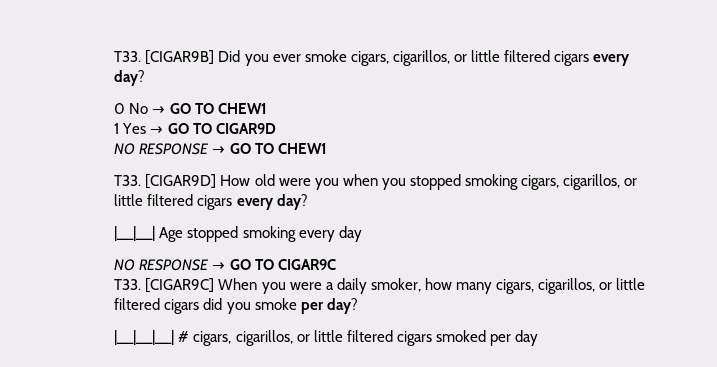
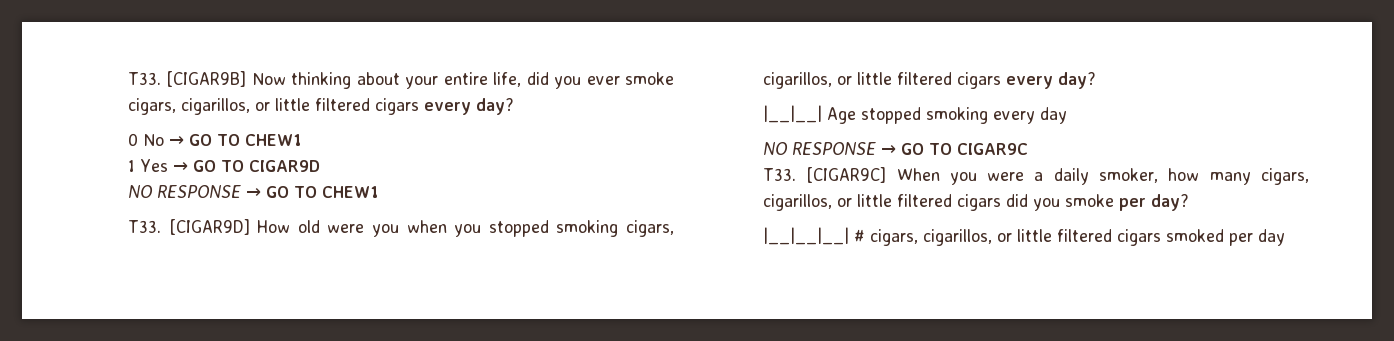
[218,50,241,62] Did -> [251,72,549,89] Now thinking about your entire life, did

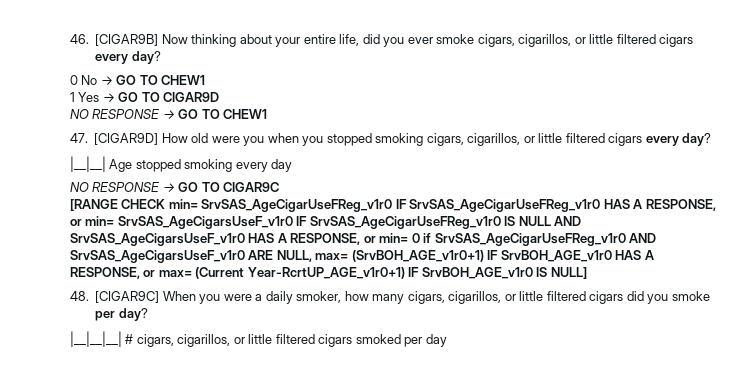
[127,72,161,85] T33. -> [69,34,89,44] 46.
[127,220,161,233] T33. -> [69,133,88,143] 47.
[762,168,796,181] T33. -> [69,199,716,212] [69,216,582,229] [69,233,657,246] [69,250,654,263] [69,267,587,279] [69,291,89,301] [RANGE CHECK min= SrvSAS_AgeCigarUseFReg_v1r0 IF SrvSAS_AgeCigarUseFReg_v1r0 HAS A RESPONSE, or min= SrvSAS_AgeCigarsUseF_v1r0 IF SrvSAS_AgeCigarUseFReg_v1r0 IS NULL AND SrvSAS_AgeCigarsUseF_v1r0 HAS A RESPONSE, or min= 0 if SrvSAS_AgeCigarUseFReg_v1r0 AND SrvSAS_AgeCigarsUseF_v1r0 ARE NULL, max= (SrvBOH_AGE_v1r0+1) IF SrvBOH_AGE_v1r0 HAS A RESPONSE, or max= (Current Year-RcrtUP_AGE_v1r0+1) IF SrvBOH_AGE_v1r0 IS NULL] // 48.

